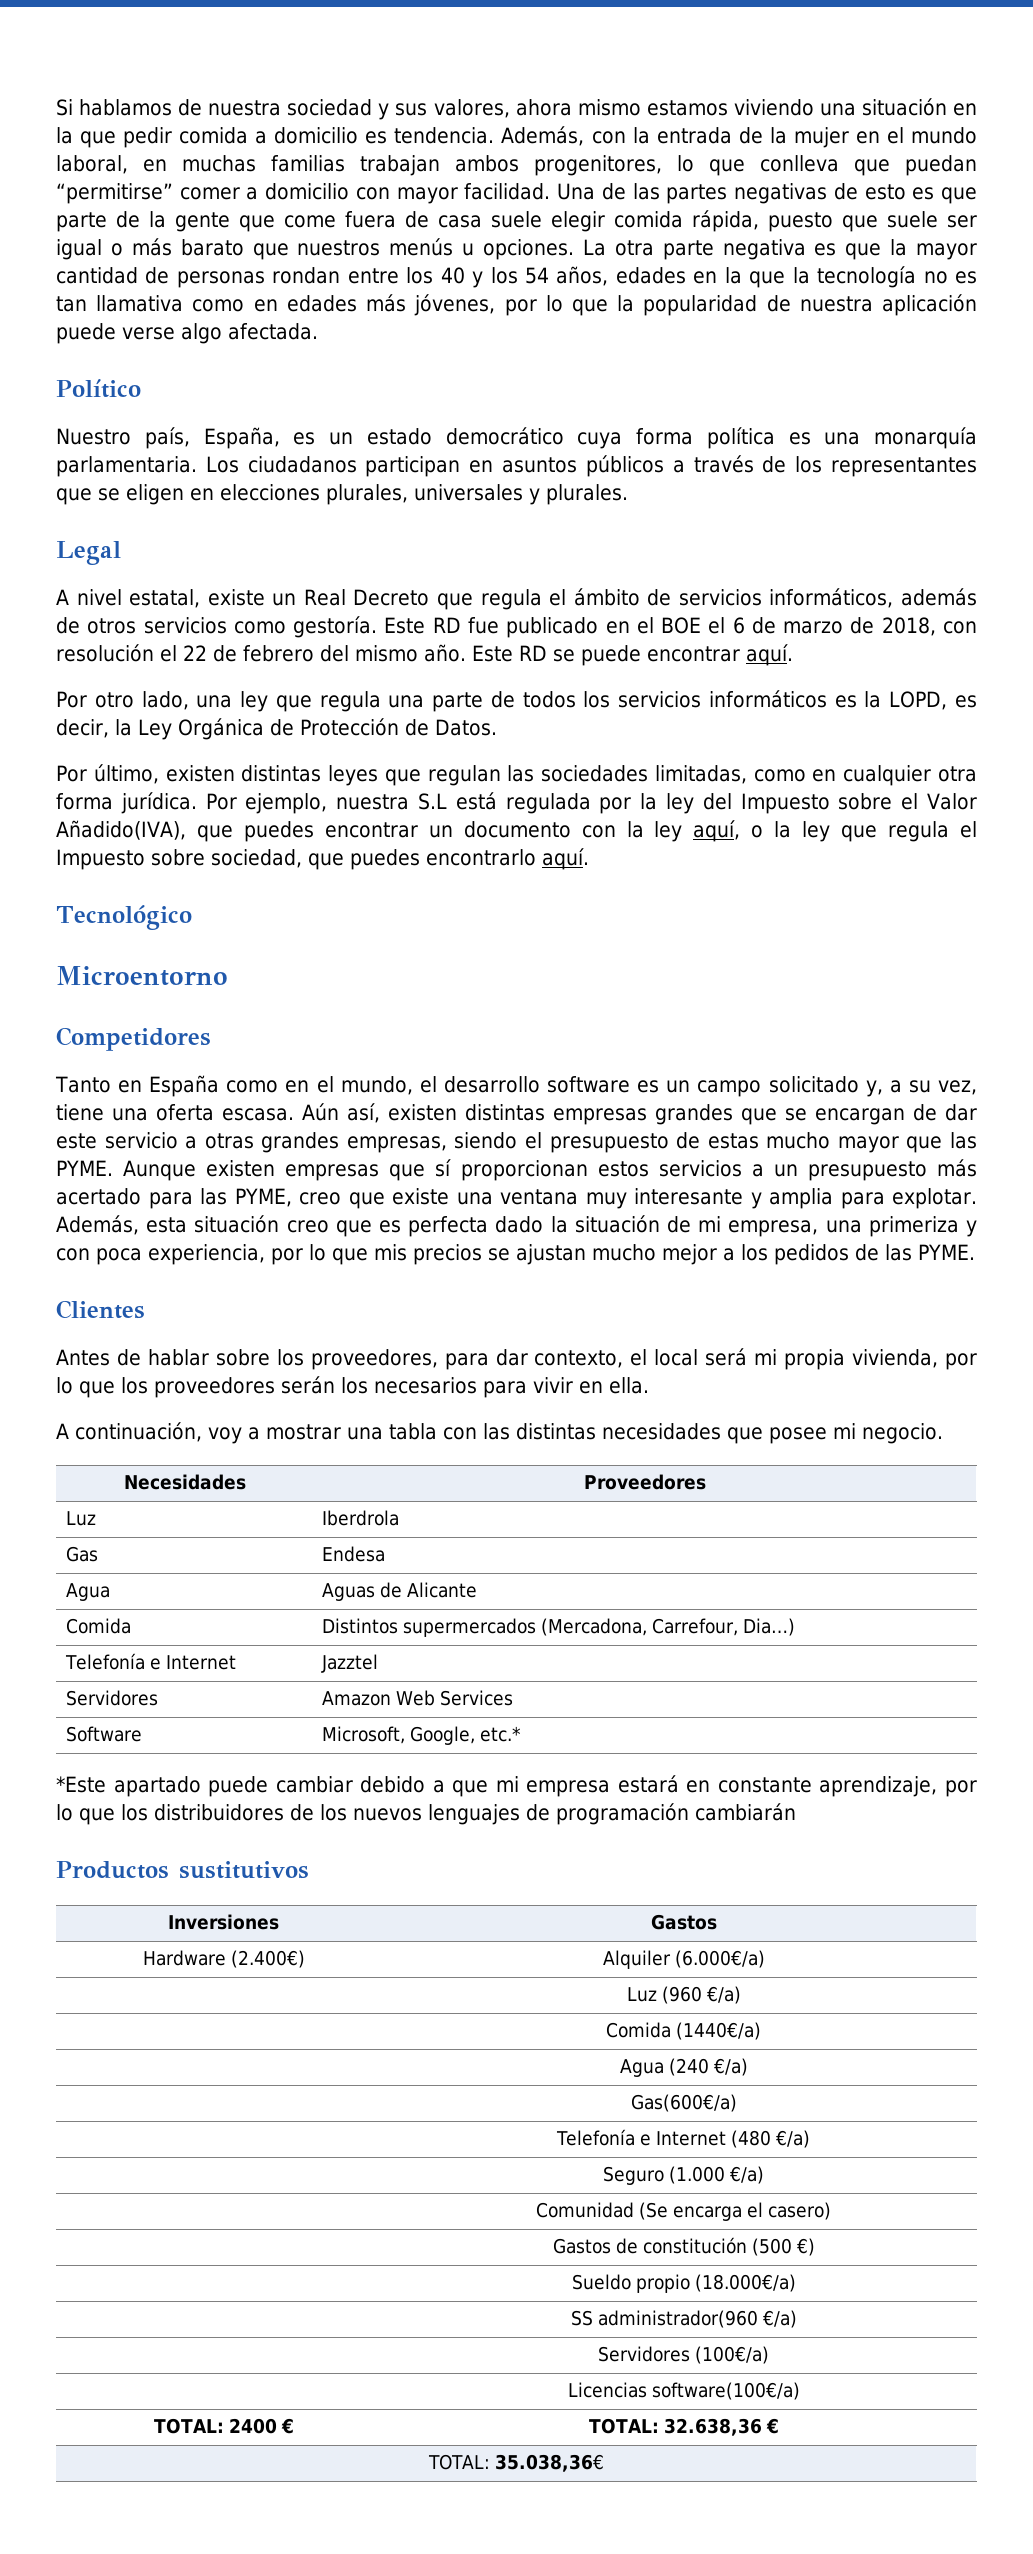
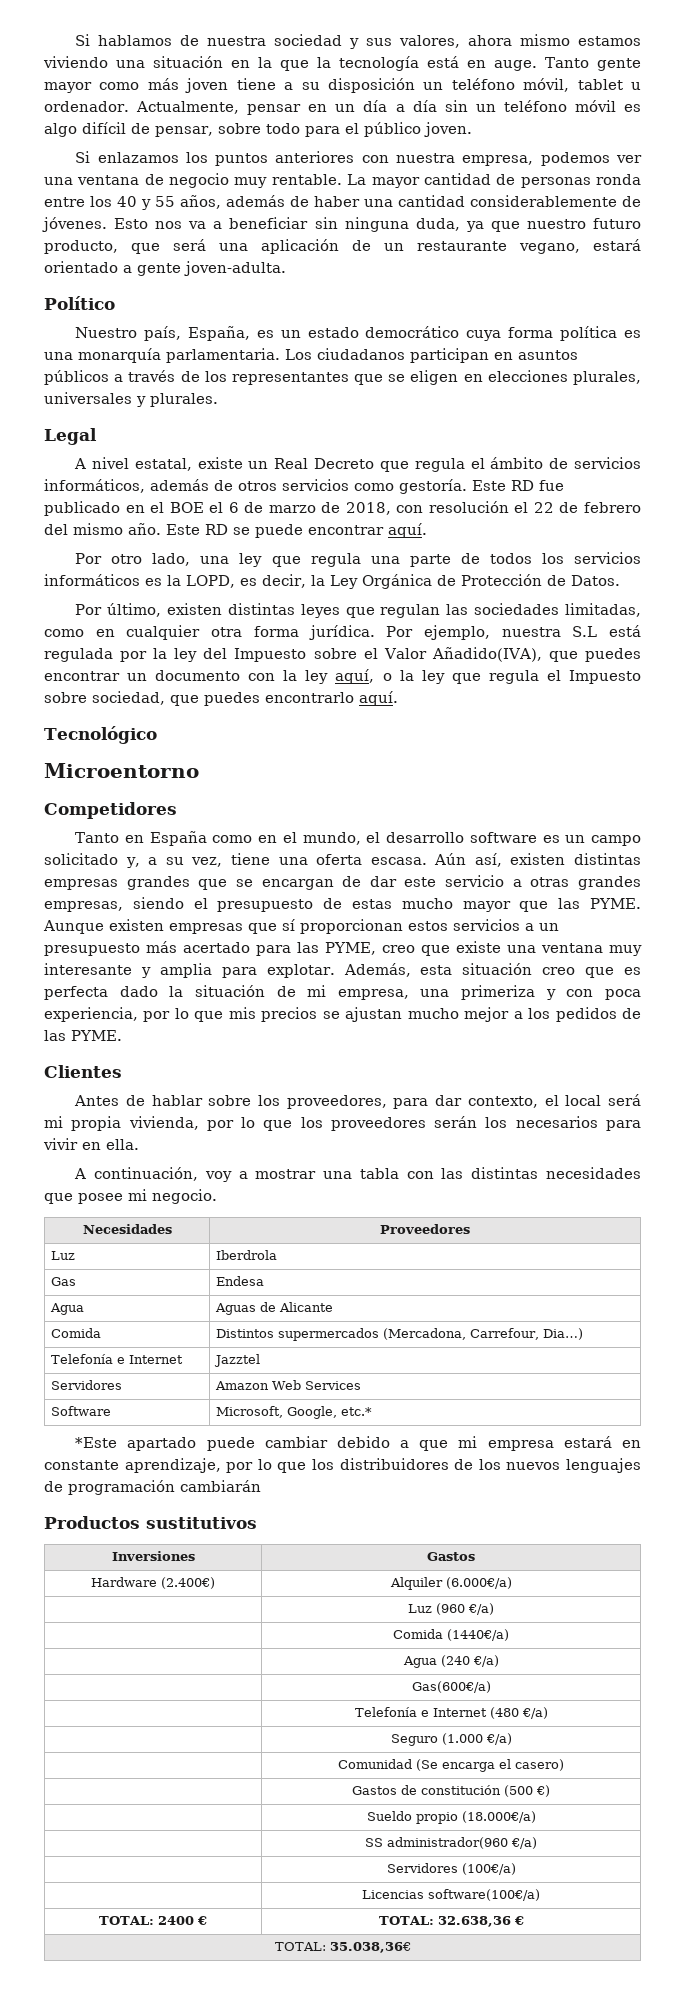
[123,126,977,148] [56,155,977,176] [56,183,978,204] [56,210,977,232] [56,238,908,260] pedir comida a domicilio es tendencia. Además, con la entrada de la mujer en el mundo laboral, en muchas familias trabajan ambos progenitores, lo que conlleva que puedan “permitirse” comer a domicilio con mayor facilidad. Una de las partes negativas de esto es que parte de la gente que come fuera de casa suele elegir comida rápida, puesto que suele ser igual o más barato que nuestros menús u opciones. La otra parte negativa es que la -> [317,56,641,71] [44,78,641,93] [44,100,642,115] [44,122,472,137] [75,151,642,166] [44,173,367,188] la tecnología está en auge. Tanto gente mayor como más joven tiene a su disposición un teléfono móvil, tablet u ordenador. Actualmente, pensar en un día a día sin un teléfono móvil es algo difícil de pensar, sobre todo para el público joven. // Si enlazamos los puntos anteriores con nuestra empresa, podemos ver una ventana de negocio muy rentable. La
[272,267,341,284] rondan -> [596,174,642,185] ronda
[490,266,978,288] [56,294,977,316] [56,323,318,344] los 54 años, edades en la que la tecnología no es tan llamativa como en edades más jóvenes, por lo que la popularidad de nuestra aplicación puede verse algo afectada. -> [155,195,641,209] [42,217,641,232] [44,239,641,254] [44,261,286,276] 55 años, además de haber una cantidad considerablemente de jóvenes. Esto nos va a beneficiar sin ninguna duda, ya que nuestro futuro producto, que será una aplicación de un restaurante vegano, estará orientado a gente joven-adulta.

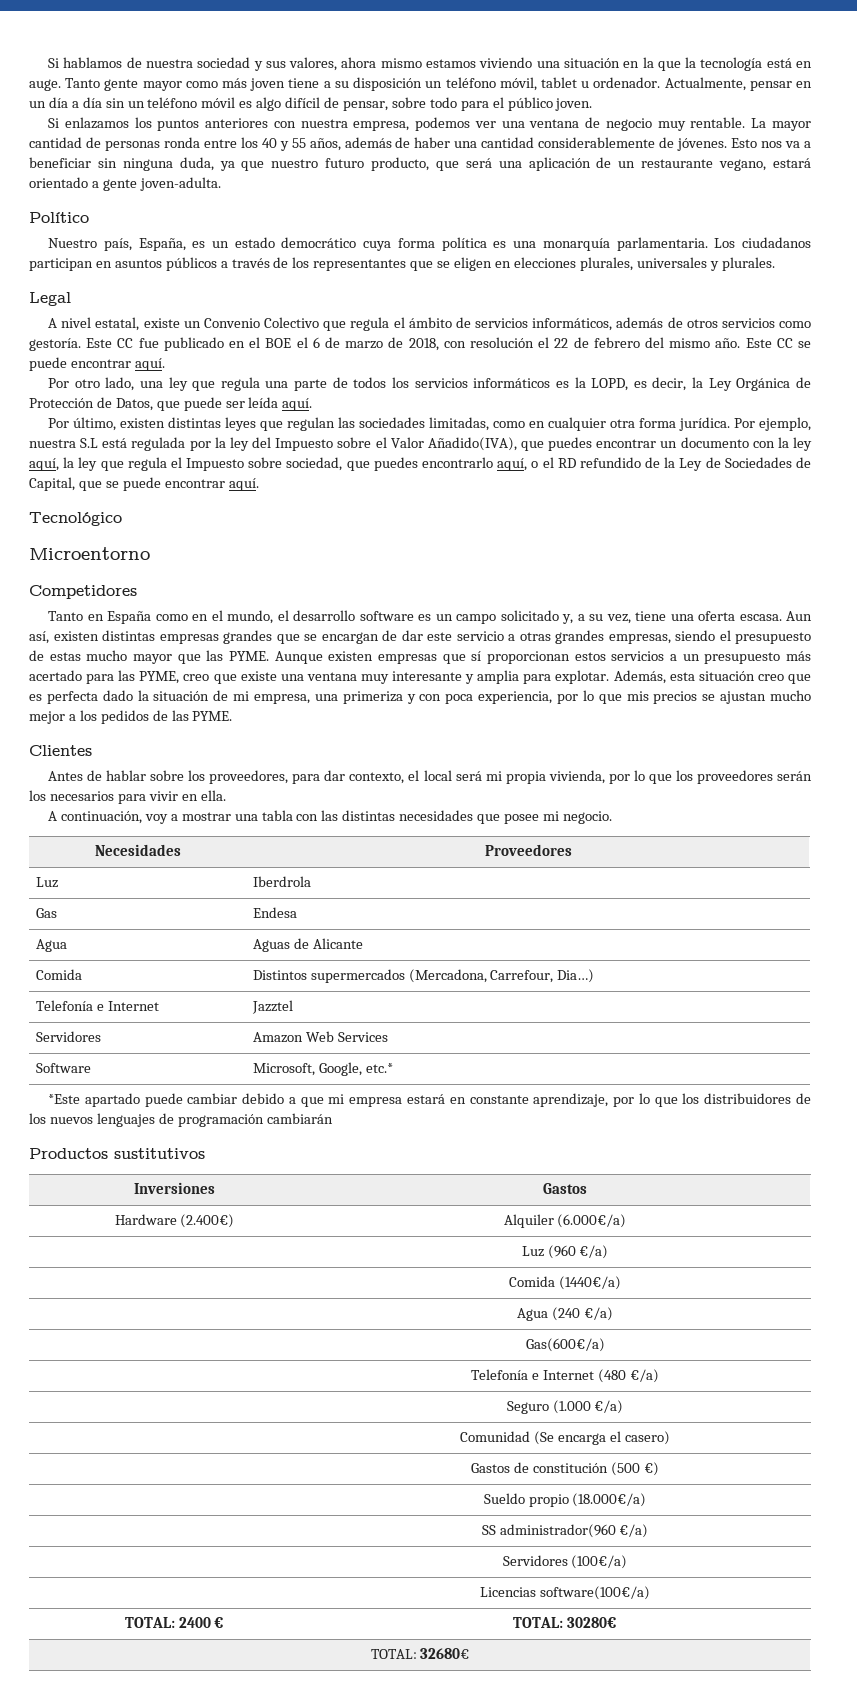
[274,458,375,469] Real Decreto -> [203,317,320,328] Convenio Colectivo
[511,480,534,491] RD -> [117,338,134,348] CC
[205,524,228,535] RD -> [776,338,793,348] CC
[570,575,620,586] Datos. -> [115,397,313,411] Datos, que puede ser leída aquí.
[382,673,392,681] o -> (59, 464) none
(354, 697) none -> [497,457,811,471] [29,477,225,491] aquí, o el RD refundido de la Ley de Sociedades de Capital, que se puede encontrar
[434,853,467,865] Aún -> [786,611,812,621] Aun
[437,1916,524,1927] [274,1942,411,1953] 32.638,36 € // TOTAL: 35.038,36€ -> [566,1617,617,1628] [370,1648,470,1659] 30280€ // TOTAL: 32680€

